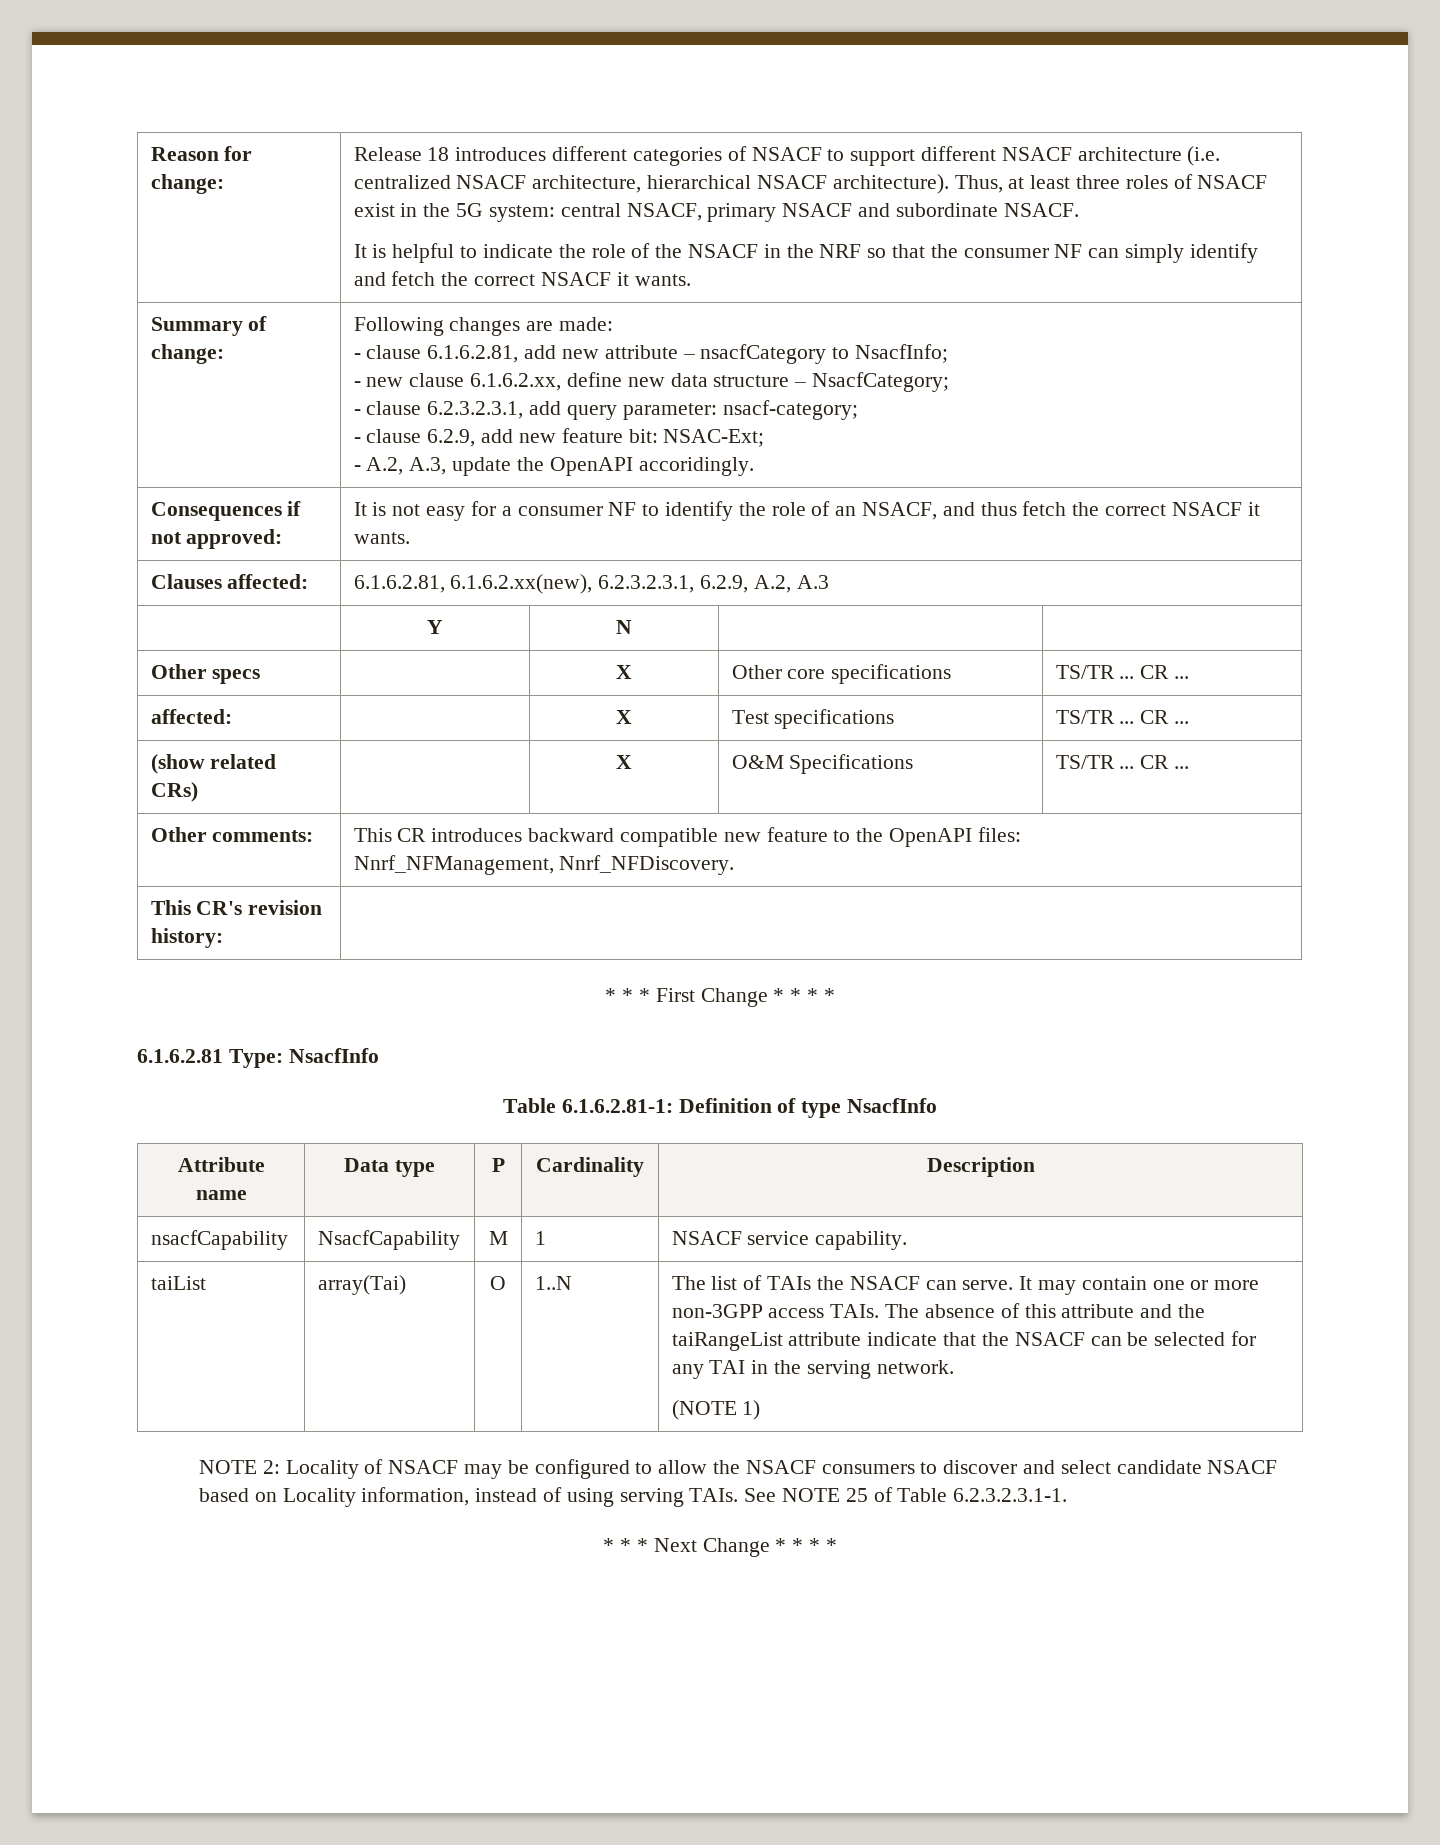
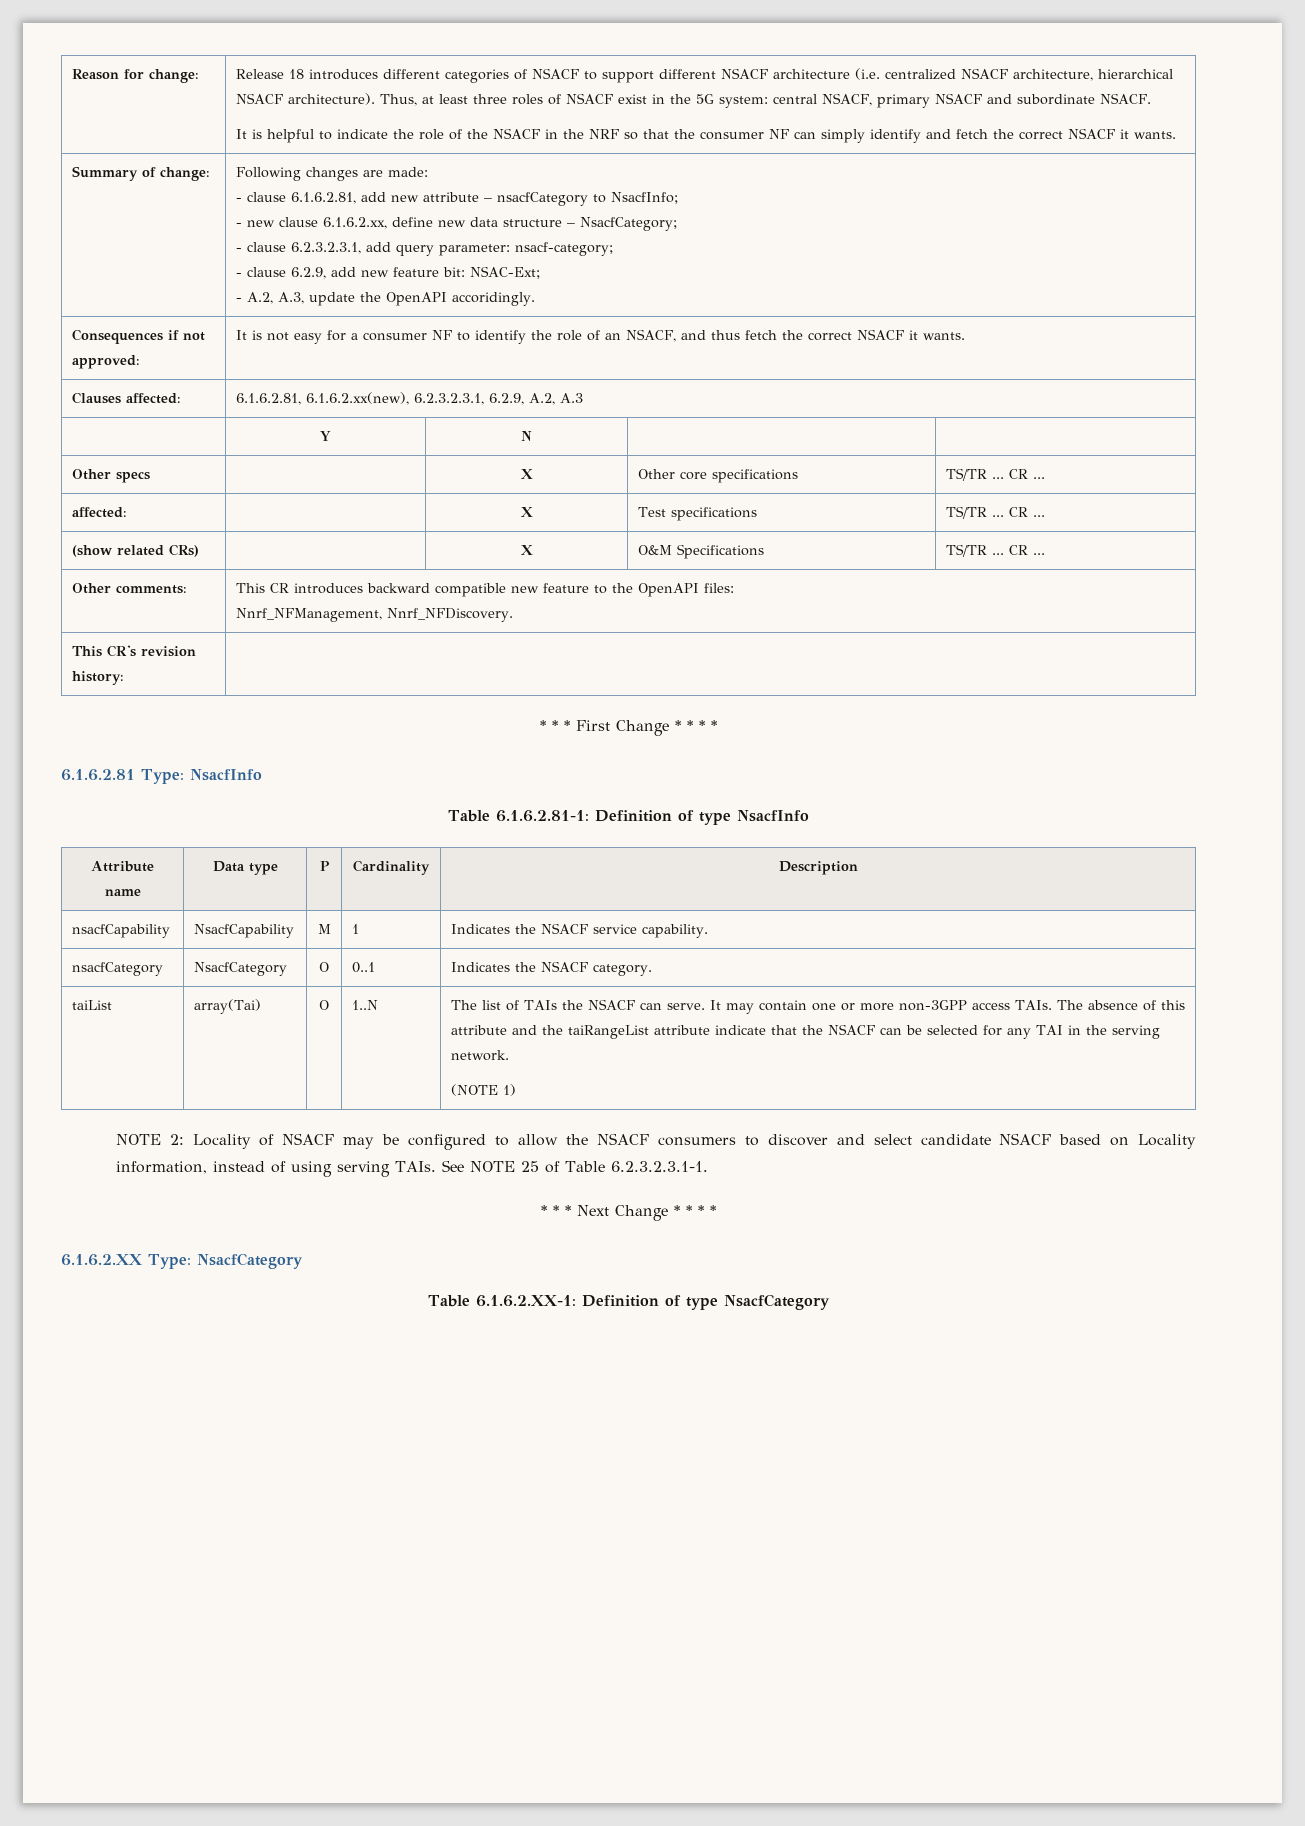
(546, 1238) none -> [450,924,536,934] Indicates the
(908, 1240) none -> [71,962,163,976] [193,962,287,976] [319,962,329,972] [351,962,375,973] [450,961,652,976] // nsacfCategory | NsacfCategory | O | 0..1 | Indicates the NSACF category.
(837, 1545) none -> [61,1253,303,1269] [428,1294,830,1310] // 6.1.6.2.XX Type: NsacfCategory // Table 6.1.6.2.XX-1: Definition of type NsacfCategory

